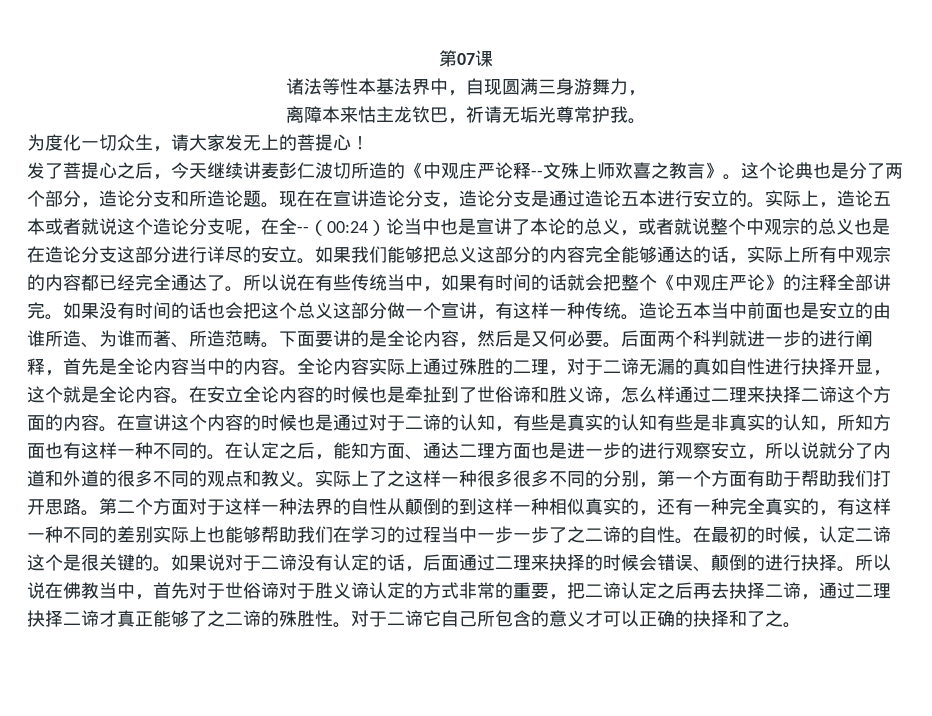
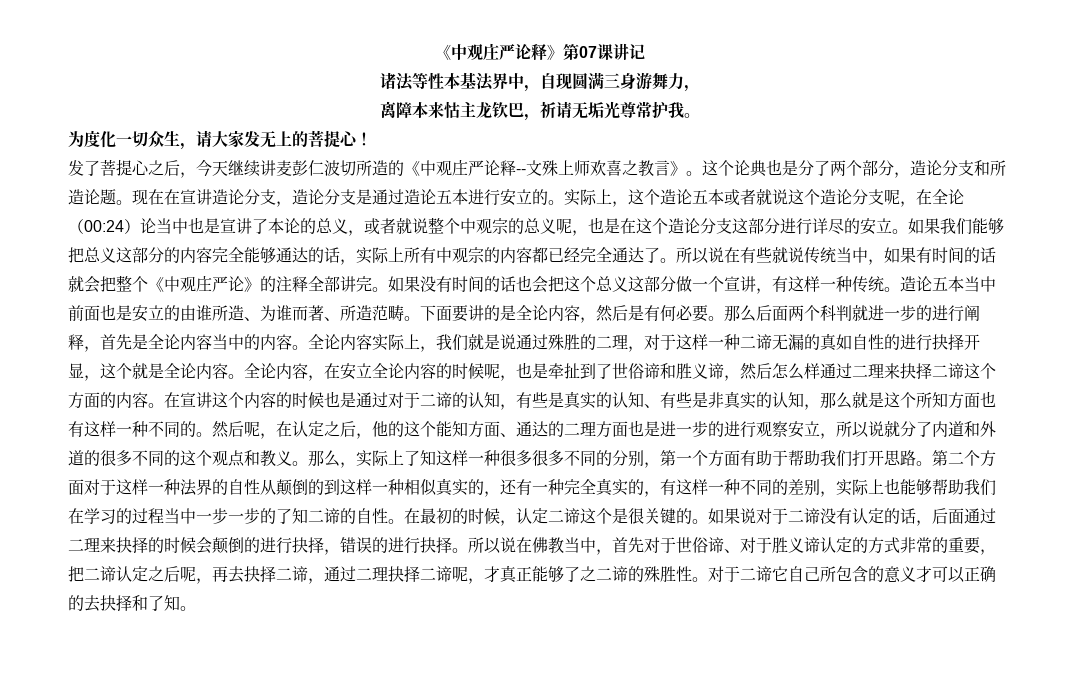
(439, 58) none -> [434,43,563,61] 《中观庄严论释》
(493, 58) none -> [612,43,645,60] 讲记
(837, 205) none -> [628,189,660,205] 这个
[297,226,309,233] -- -> [948,189,964,205] 论
[854,218,890,235] [27,246,45,263] 也是在 -> [556,217,668,236] 呢，也是在这个
(351, 282) none -> [772,247,804,263] 就说
[531,331,549,347] 又 -> [644,305,660,321] 有
(621, 345) none -> [724,305,756,322] 那么
(423, 366) none -> [420,334,516,352] ，我们就是说
(603, 367) none -> [676,334,740,350] 这样一种
(765, 366) none -> [884,334,900,350] 的
(189, 401) none -> [244,363,324,381] 全论内容，
(369, 394) none -> [484,363,516,381] 呢，
(621, 401) none -> [740,363,772,380] 然后
(657, 422) none -> [644,404,660,408] 、
(837, 429) none -> [820,392,916,409] 那么就是这个
(225, 457) none -> [212,421,276,439] 然后呢，
(333, 457) none -> [372,421,436,437] 他的这个
(459, 450) none -> [548,421,564,437] 的
(207, 478) none -> [180,450,212,466] 这个
(315, 485) none -> [308,450,356,468] 那么，
[387,470,405,487] 之 -> [420,450,436,466] 知
(153, 534) none -> [820,491,836,497] ，
[549,526,585,543] 了之 -> [260,508,308,524] 的了知
[657,554,747,572] 错误、颠倒 -> [212,537,372,555] 颠倒的进行抉择，错误
(279, 590) none -> [724,549,740,553] 、
(693, 590) none -> [180,566,212,584] 呢，
(99, 618) none -> [452,566,484,584] 呢，
(693, 618) none -> [84,595,100,612] 去
[765,610,783,627] 之 -> [164,595,180,611] 知

